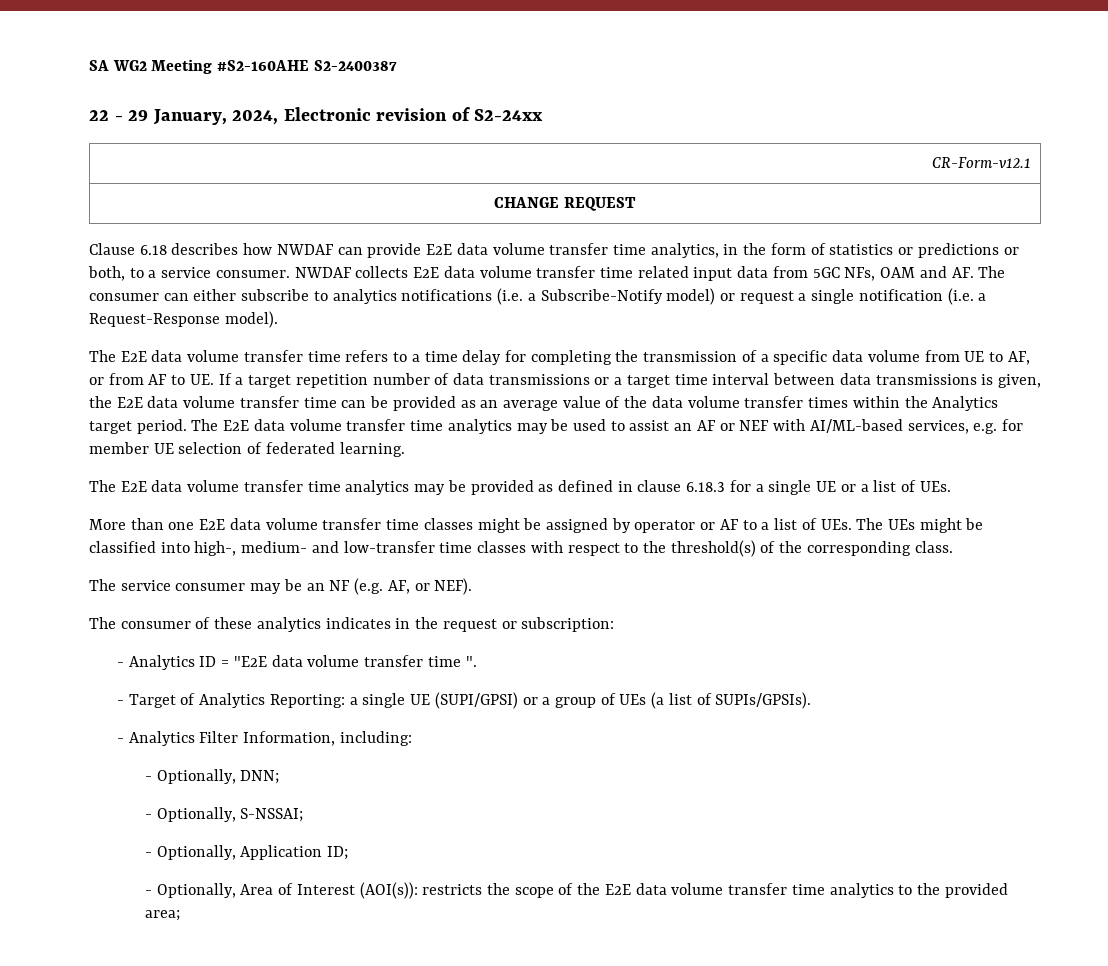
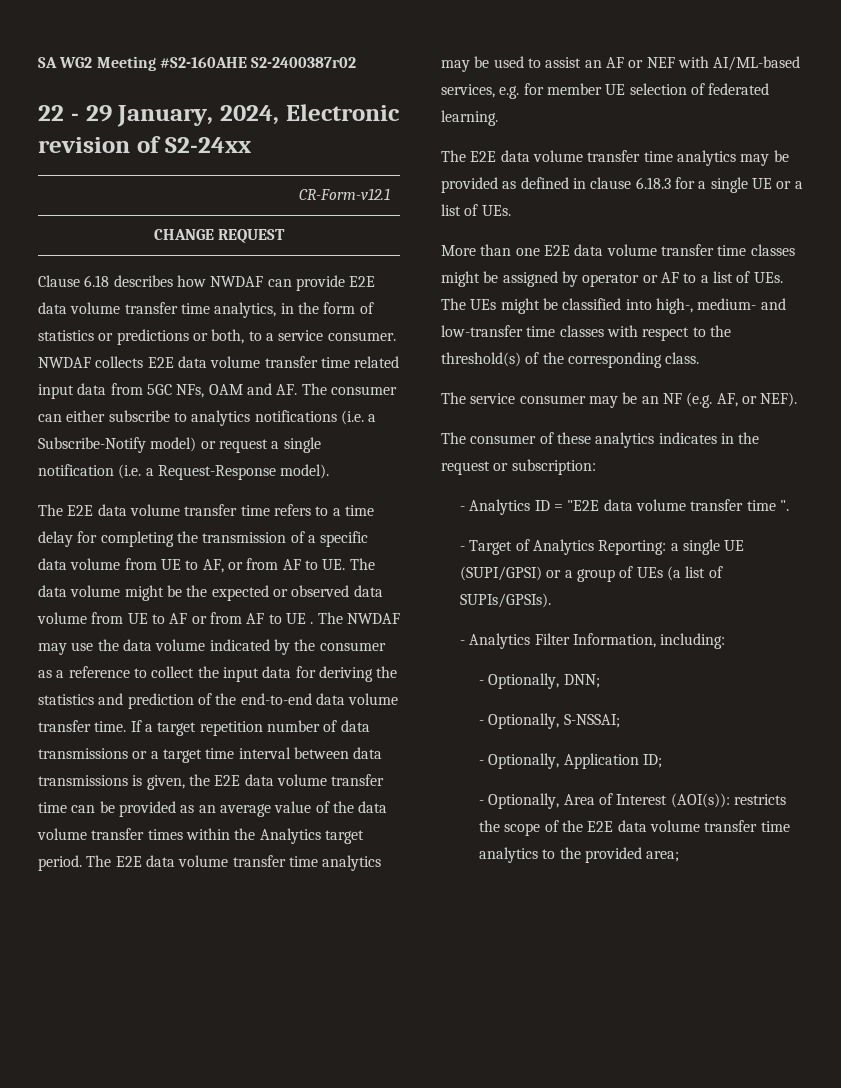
[313,60,397,71] S2-2400387 -> [251,57,357,68] S2-2400387r02
(214, 379) none -> [349,558,375,570] [38,585,383,601] [37,612,400,624] [38,639,386,655] [38,666,398,682] [38,693,399,709] [38,720,127,732] The data volume might be the expected or observed data volume from UE to AF or from AF to UE . The NWDAF may use the data volume indicated by the consumer as a reference to collect the input data for deriving the statistics and prediction of the end-to-end data volume transfer time.

